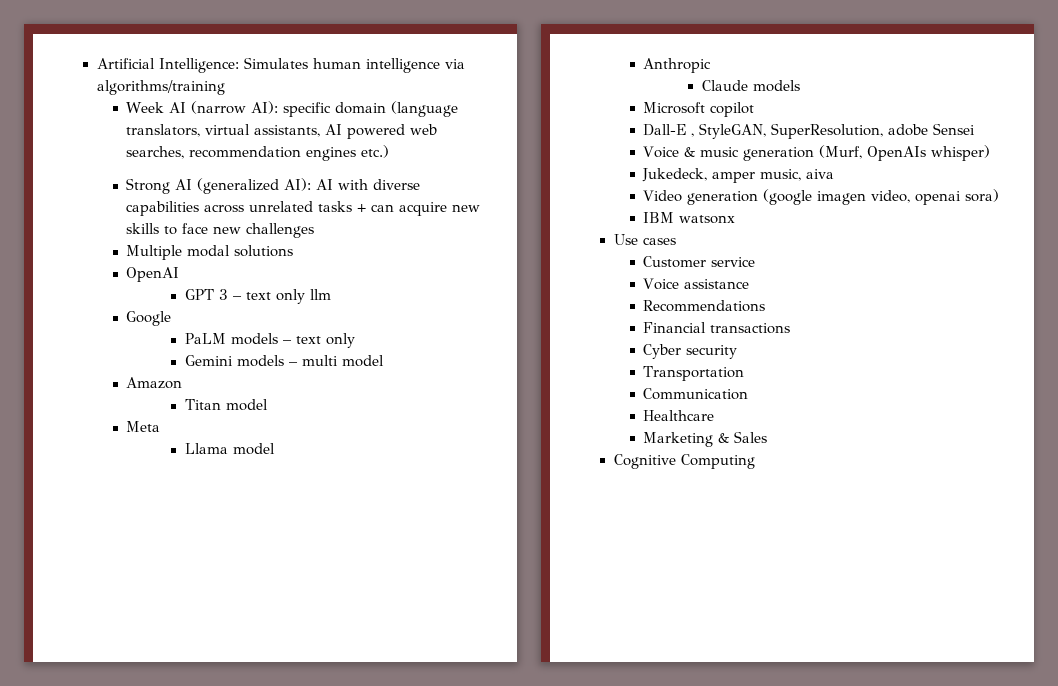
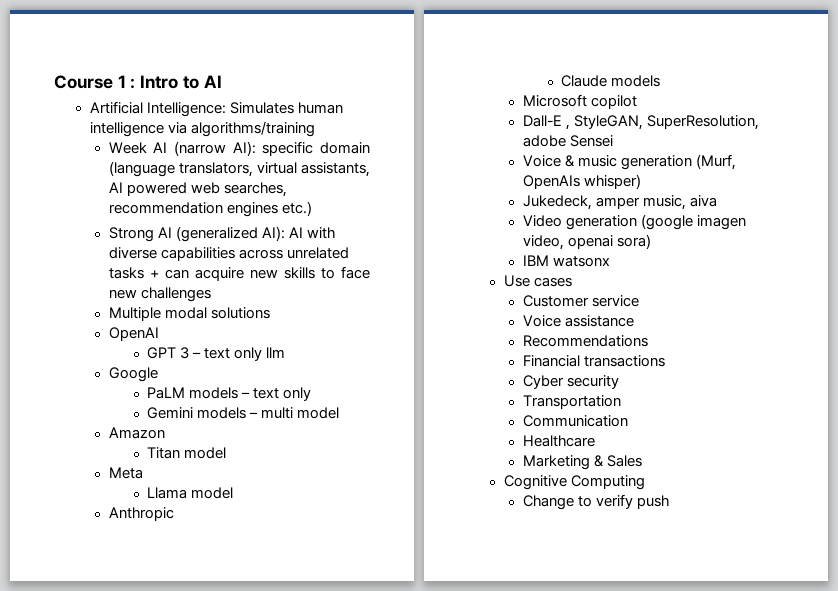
(96, 63) none -> [54,75,222,89] Course 1 : Intro to AI //
(755, 461) none -> [522,494,669,510] // Change to verify push

